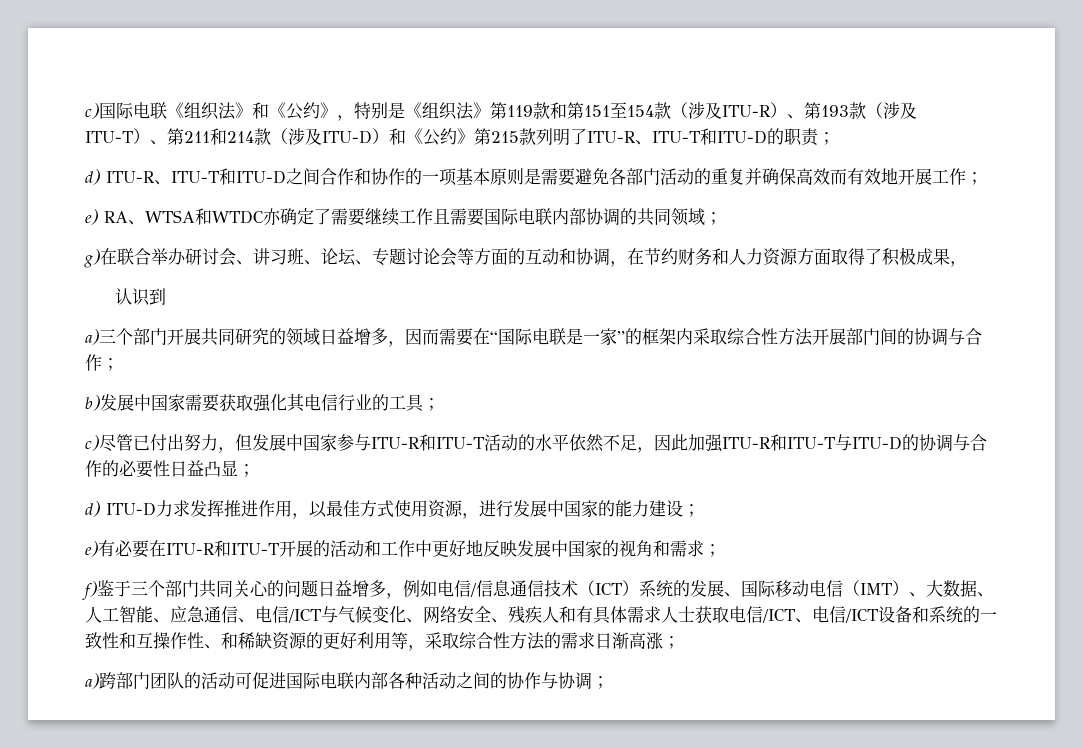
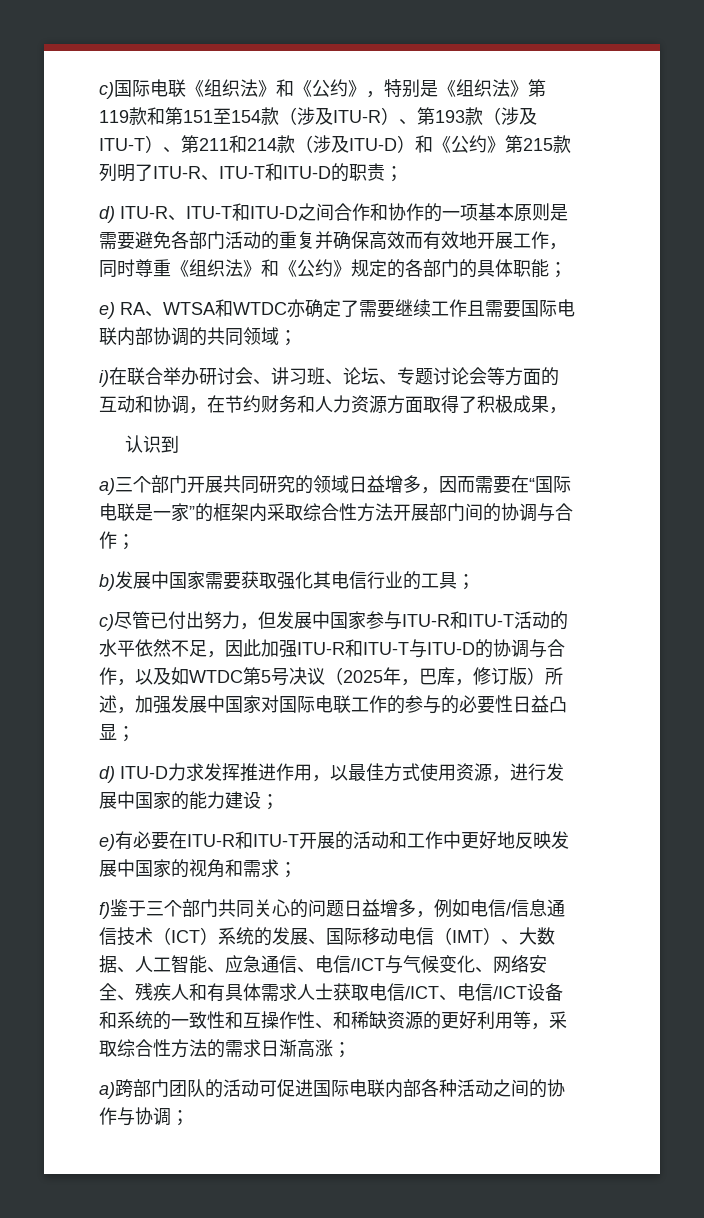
(966, 176) none -> [549,243,567,250] [99,259,549,278] ，同时尊重《组织法》和《公约》规定的各部门的具体职能
[84,249,100,268] g) -> [99,370,109,387] i)
(102, 468) none -> [117,667,563,686] [99,695,441,714] ，以及如WTDC第5号决议（2025年，巴库，修订版）所述，加强发展中国家对国际电联工作的参与

